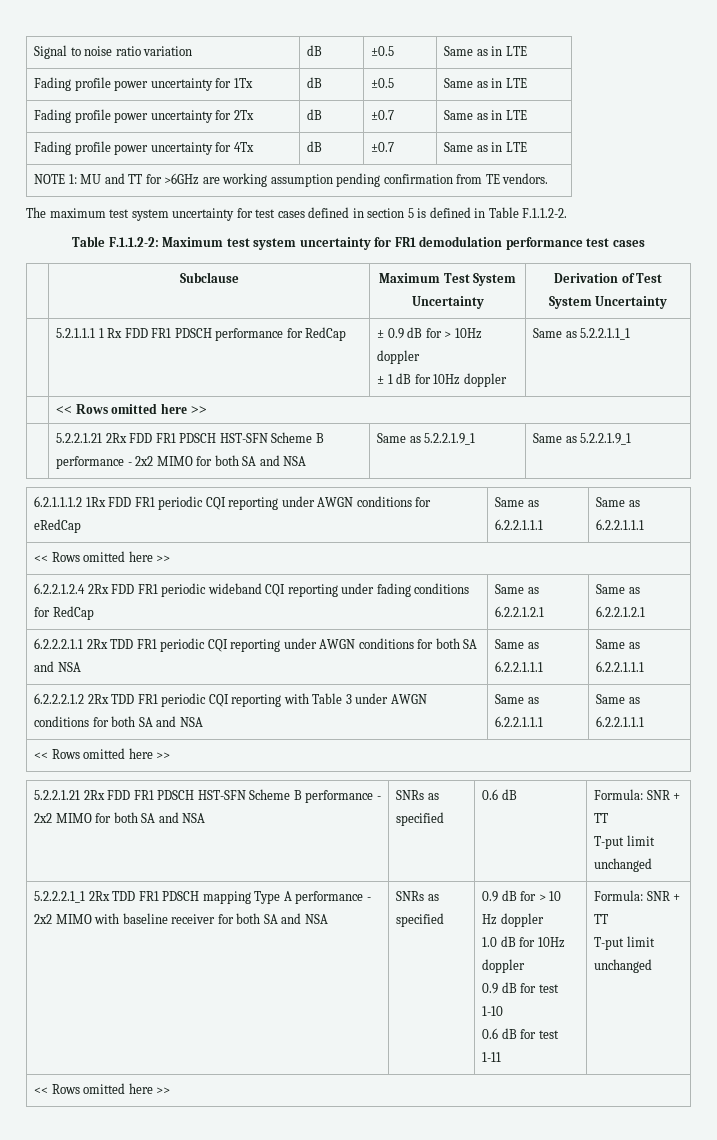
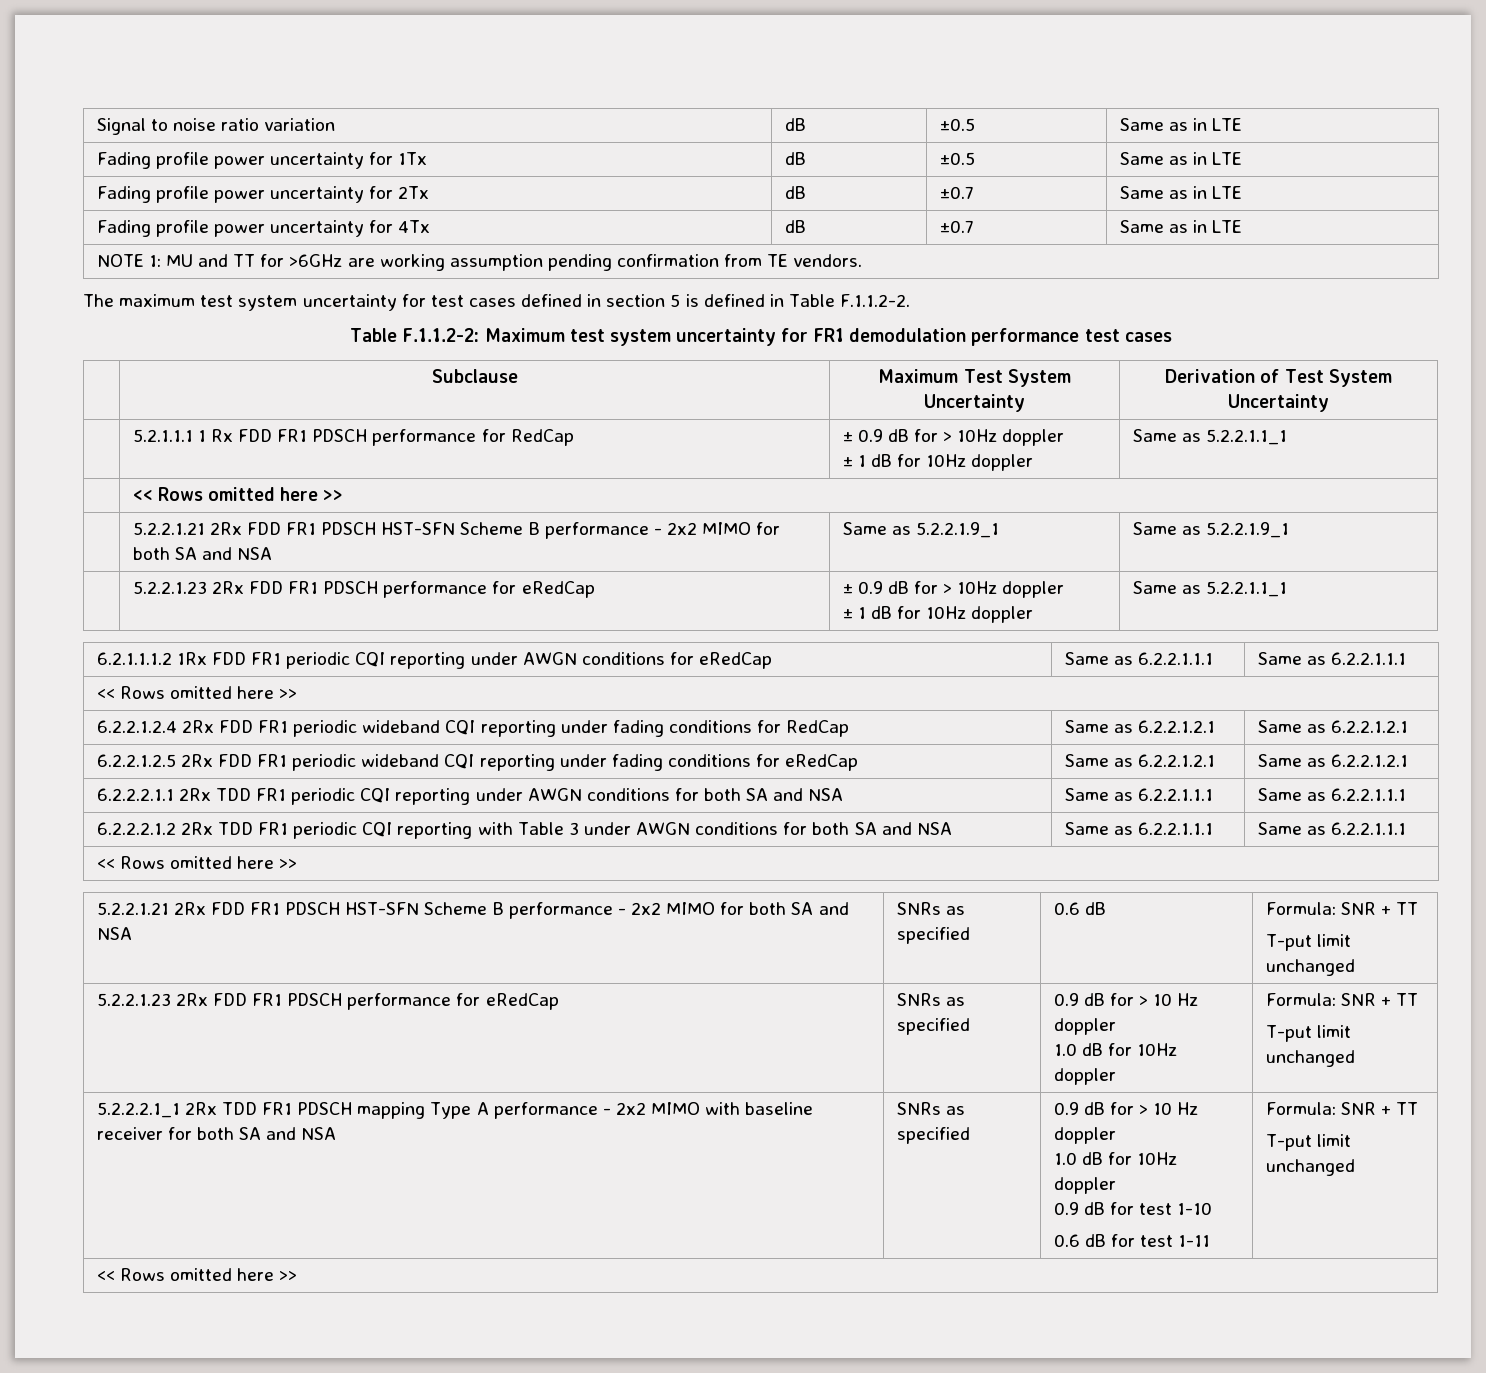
(632, 439) none -> [132,581,595,598] [842,581,1065,598] [842,606,1034,623] [1132,581,1287,597] // | 5.2.2.1.23 2Rx FDD FR1 PDSCH performance for eRedCap | ± 0.9 dB for > 10Hz doppler // ± 1 dB for 10Hz doppler | Same as 5.2.2.1.1_1
(646, 611) none -> [96,754,859,771] [1064,754,1215,767] [1257,754,1408,767] // 6.2.2.1.2.5 2Rx FDD FR1 periodic wideband CQI reporting under fading conditions for eRedCap | Same as 6.2.2.1.2.1 | Same as 6.2.2.1.2.1
(653, 865) none -> [96,993,559,1010] [896,993,965,1006] [896,1018,970,1035] [1053,993,1199,1006] [1053,1018,1116,1035] [1053,1043,1178,1056] [1053,1068,1116,1085] [1265,993,1419,1006] [1265,1025,1351,1042] [1265,1050,1355,1067] // 5.2.2.1.23 2Rx FDD FR1 PDSCH performance for eRedCap | SNRs as specified | 0.9 dB for > 10 Hz doppler // 1.0 dB for 10Hz doppler | Formula: SNR + TT // T-put limit unchanged

